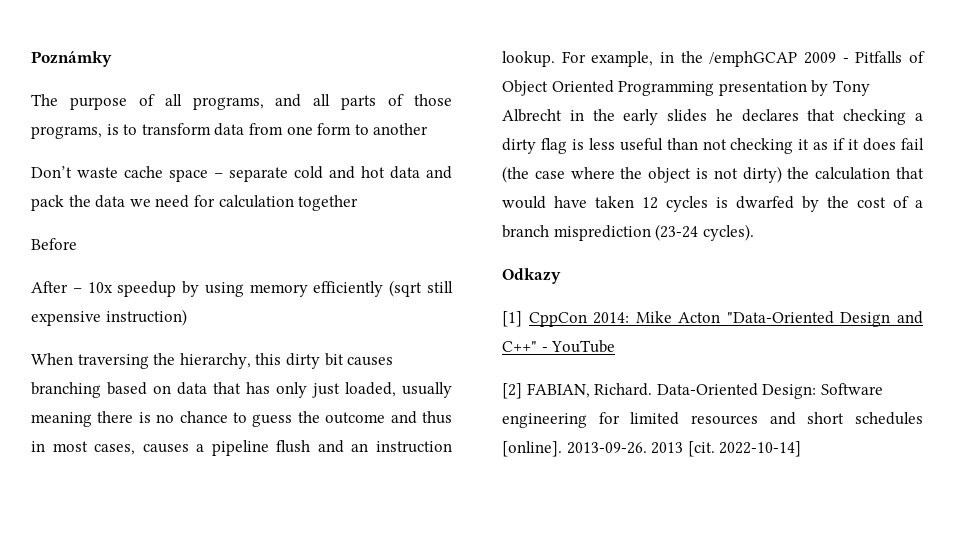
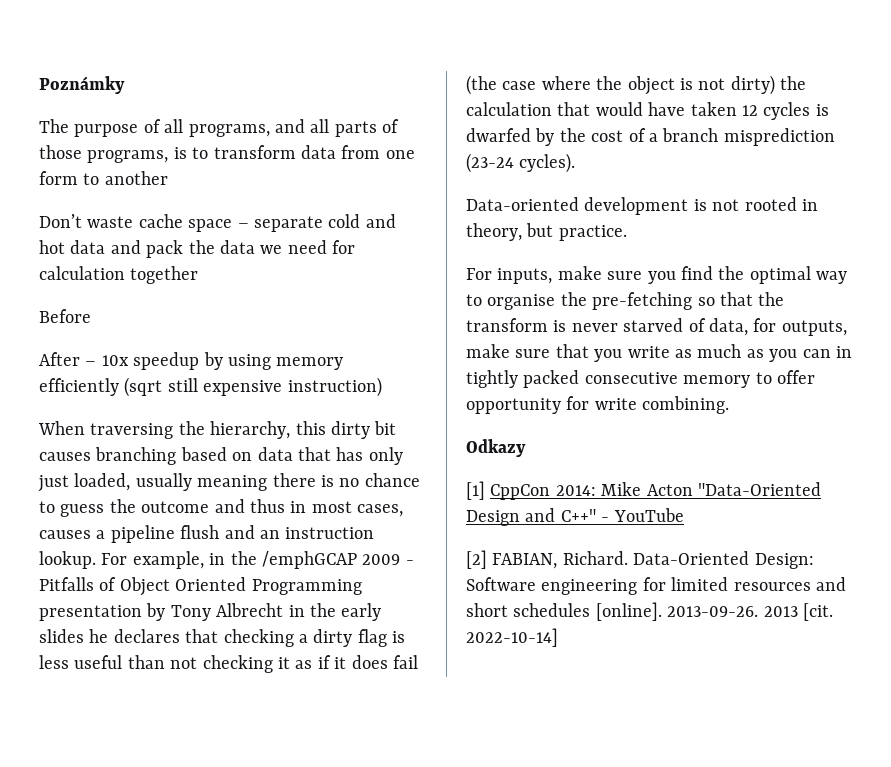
(754, 232) none -> [466,197,818,215] [466,223,627,241] [466,266,848,284] [466,292,785,310] [466,318,847,336] [466,344,852,362] [466,370,815,388] [466,396,730,414] // Data-oriented development is not rooted in theory, but practice. // For inputs, make sure you find the optimal way to organise the pre-fetching so that the transform is never starved of data, for outputs, make sure that you write as much as you can in tightly packed consecutive memory to offer opportunity for write combining.

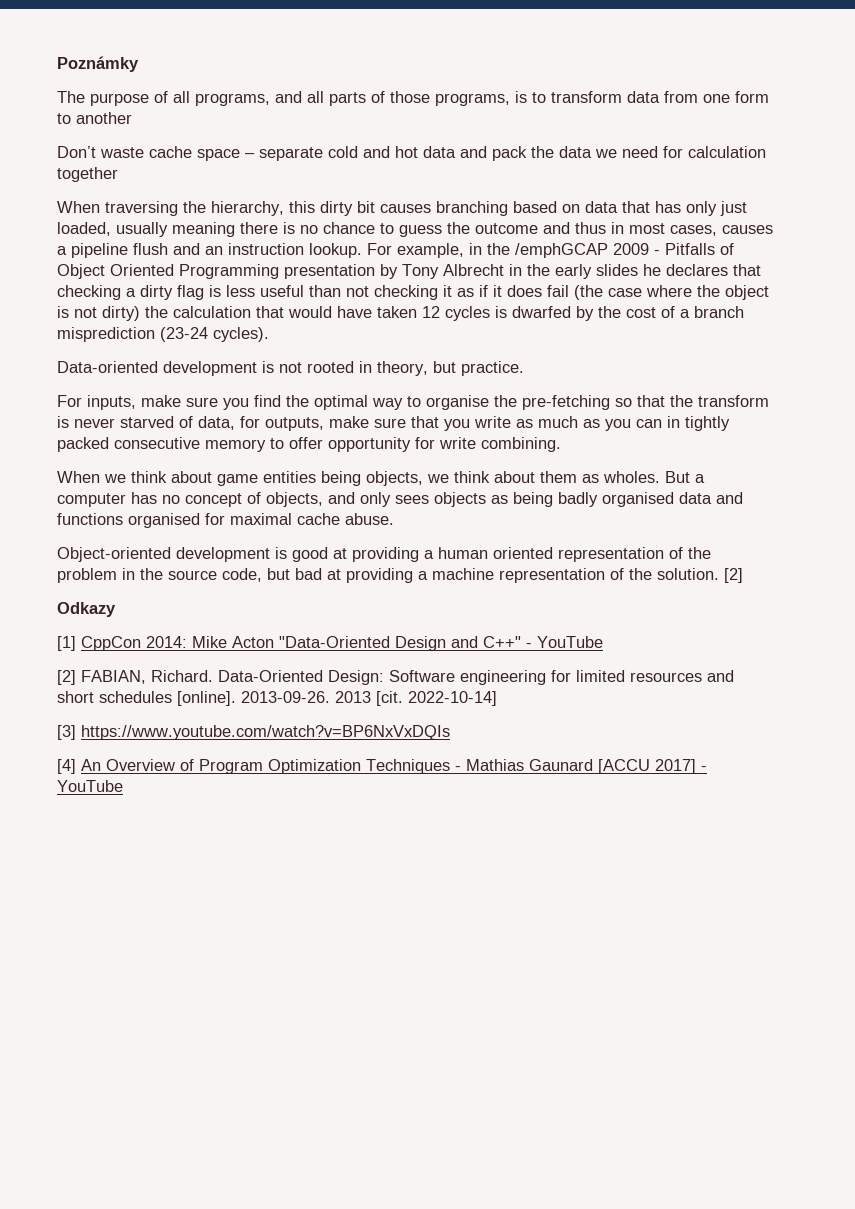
[39,309,91,323] [39,352,344,370] [39,377,382,397] // Before // After – 10x speedup by using memory efficiently (sqrt still expensive instruction) -> (118, 174) none
(730, 405) none -> [57,471,705,486] [57,492,743,507] [57,513,394,528] [57,547,711,562] [57,568,743,583] // When we think about game entities being objects, we think about them as wholes. But a computer has no concept of objects, and only sees objects as being badly organised data and functions organised for maximal cache abuse. // Object-oriented development is good at providing a human oriented representation of the problem in the source code, but bad at providing a machine representation of the solution. [2]
(558, 637) none -> [57,725,450,740] [57,759,707,774] [57,780,123,792] // [3] https://www.youtube.com/watch?v=BP6NxVxDQIs // [4] An Overview of Program Optimization Techniques - Mathias Gaunard [ACCU 2017] - YouTube

